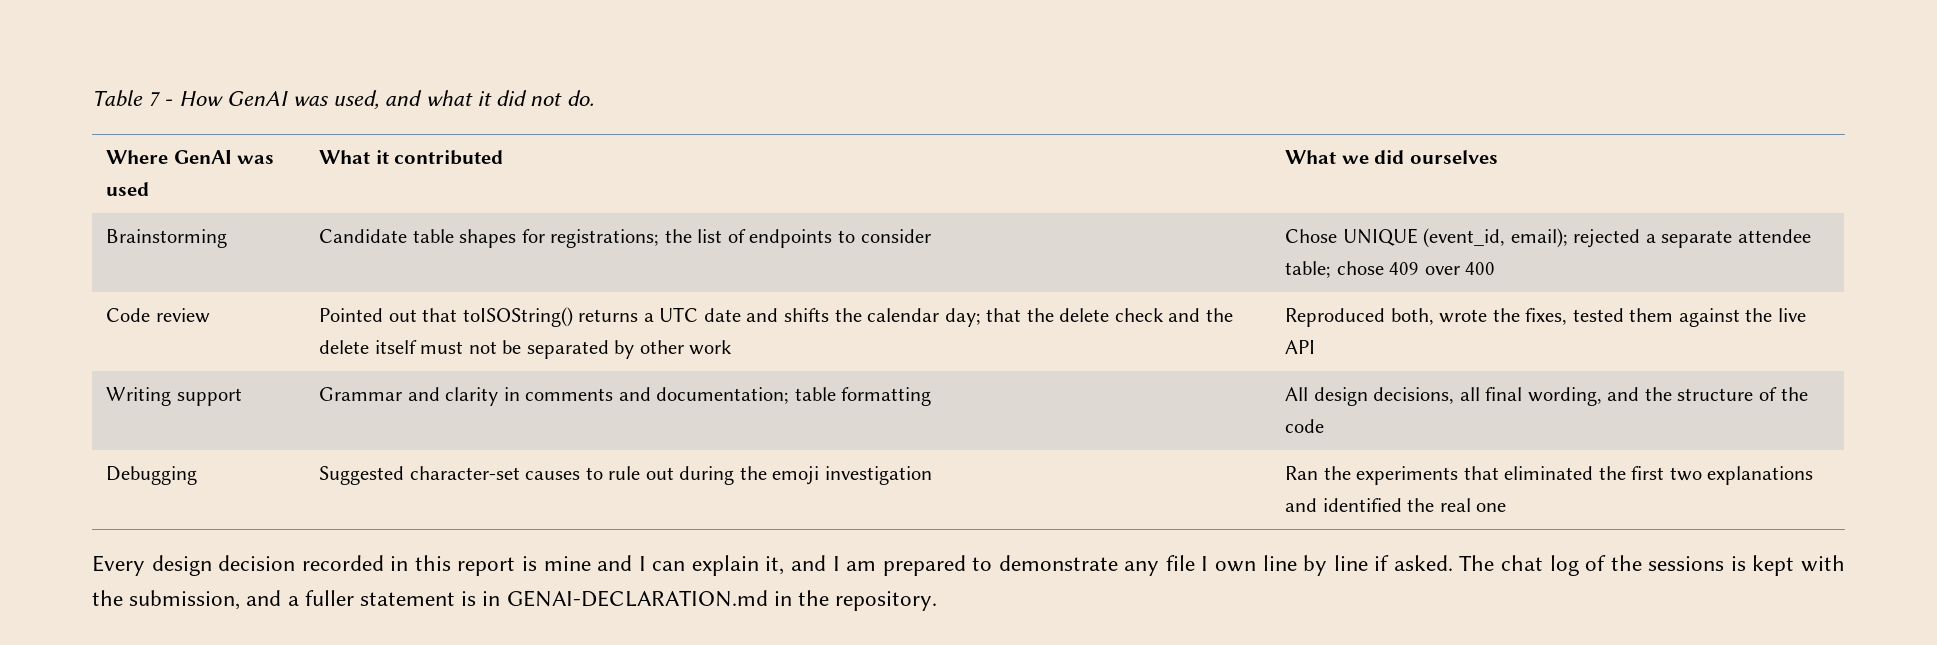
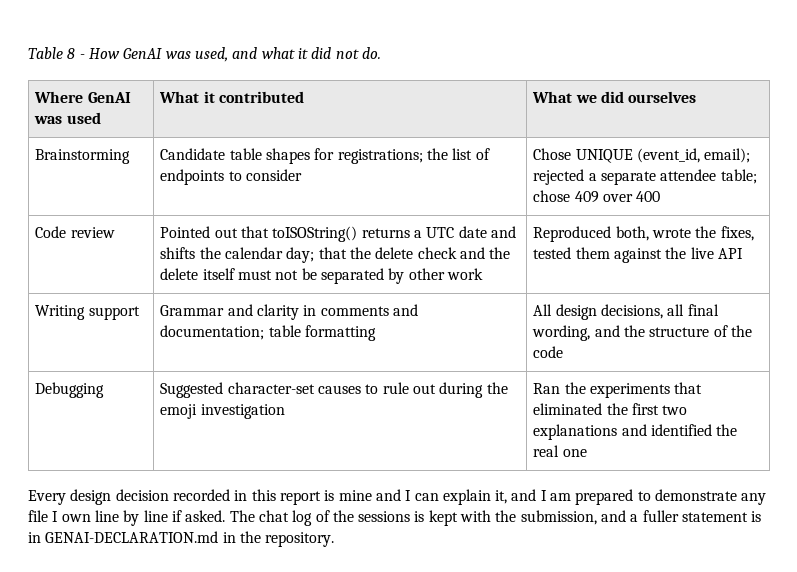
[148,92,161,106] 7 -> [67,48,76,59] 8

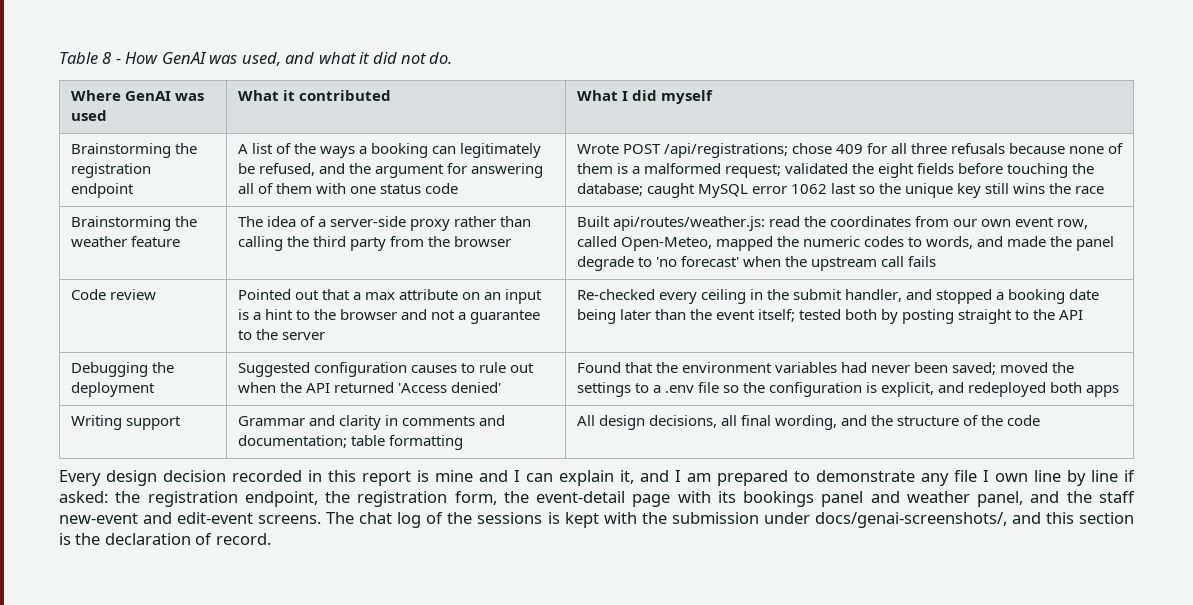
[575,91,697,103] [35,149,131,164] [160,148,490,164] [160,169,302,185] [533,148,751,163] [533,169,757,185] [533,190,661,203] we did ourselves // Brainstorming | Candidate table shapes for registrations; the list of endpoints to consider | Chose UNIQUE (event_id, email); rejected a separate attendee table; chose 409 over 400 -> [621,90,713,104] [70,143,197,158] [70,163,151,178] [70,183,134,198] [237,143,542,158] [237,163,543,178] [237,183,458,194] [576,143,1124,158] [576,163,1095,178] [576,183,1105,198] [70,216,197,231] [70,236,180,247] [237,216,531,231] [237,236,511,251] [576,216,1089,231] [576,236,1115,251] [576,256,937,271] I did myself // Brainstorming the registration endpoint | A list of the ways a booking can legitimately be refused, and the argument for answering all of them with one status code | Wrote POST /api/registrations; chose 409 for all three refusals because none of them is a malformed request; validated the eight fields before touching the database; caught MySQL error 1062 last so the unique key still wins the race // Brainstorming the weather feature | The idea of a server-side proxy rather than calling the third party from the browser | Built api/routes/weather.js: read the coordinates from our own event row, called Open-Meteo, mapped the numeric codes to words, and made the panel degrade to 'no forecast' when the upstream call fails
[272,226,516,242] [160,247,511,263] [160,268,483,284] [533,226,754,242] [533,247,743,263] toISOString() returns a UTC date and shifts the calendar day; that the delete check and the delete itself must not be separated by other work | Reproduced both, wrote the fixes, tested them against the live API -> [352,289,543,304] [237,309,541,324] [237,329,325,340] [576,289,1100,304] [576,309,1084,324] [70,362,174,377] [70,382,155,397] [237,362,534,377] [237,382,501,393] [576,362,1075,375] [576,382,1120,397] a max attribute on an input is a hint to the browser and not a guarantee to the server | Re-checked every ceiling in the submit handler, and stopped a booking date being later than the event itself; tested both by posting straight to the API // Debugging the deployment | Suggested configuration causes to rule out when the API returned 'Access denied' | Found that the environment variables had never been saved; moved the settings to a .env file so the configuration is explicit, and redeployed both apps
[35,382,105,398] [160,382,508,398] [160,404,285,419] [533,382,703,398] [533,403,688,415] [533,424,738,440] [533,445,587,457] // Debugging | Suggested character-set causes to rule out during the emoji investigation | Ran the experiments that eliminated the first two explanations and identified the real one -> (1041, 420) none
[185,510,226,522] asked. -> [59,491,1136,507] [59,512,322,524] asked: the registration endpoint, the registration form, the event-detail page with its bookings panel and weather panel, and the staff new-event and edit-event screens.
[520,510,762,525] [28,531,335,547] submission, and a fuller statement is in GENAI-DECLARATION.md in the repository. -> [671,512,1135,528] [59,533,271,545] submission under docs/genai-screenshots/, and this section is the declaration of record.

